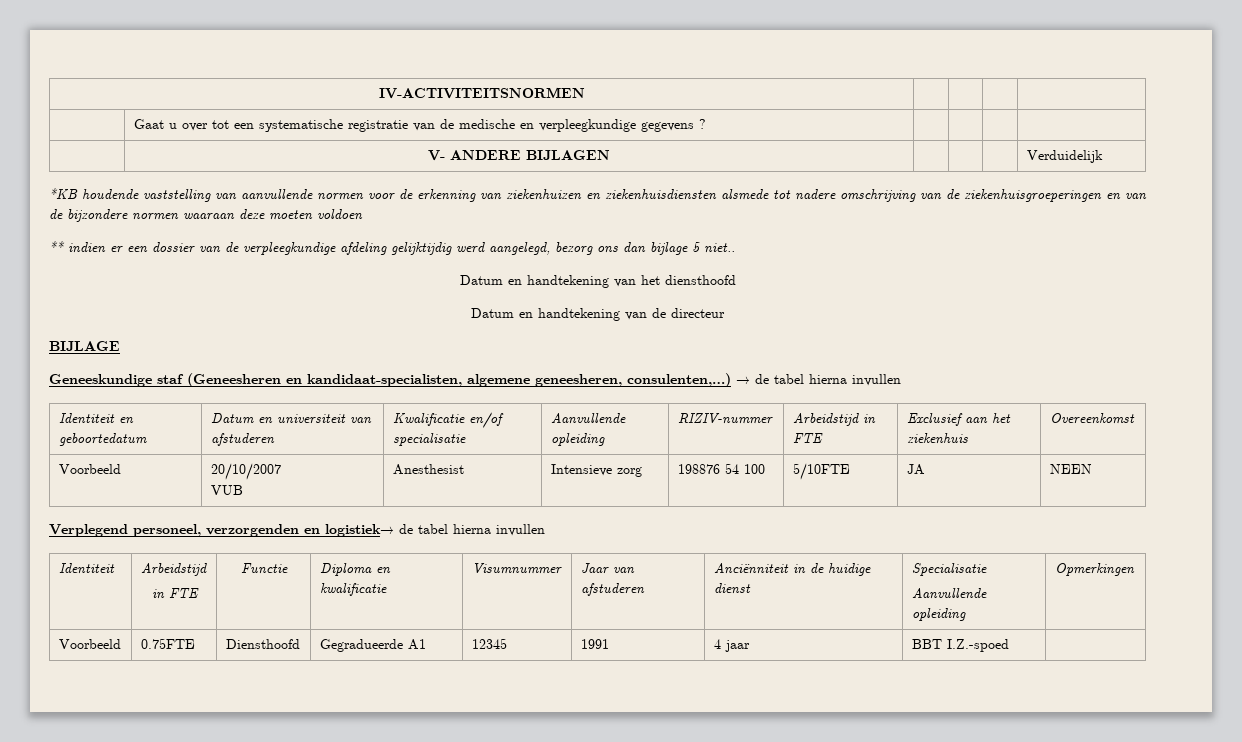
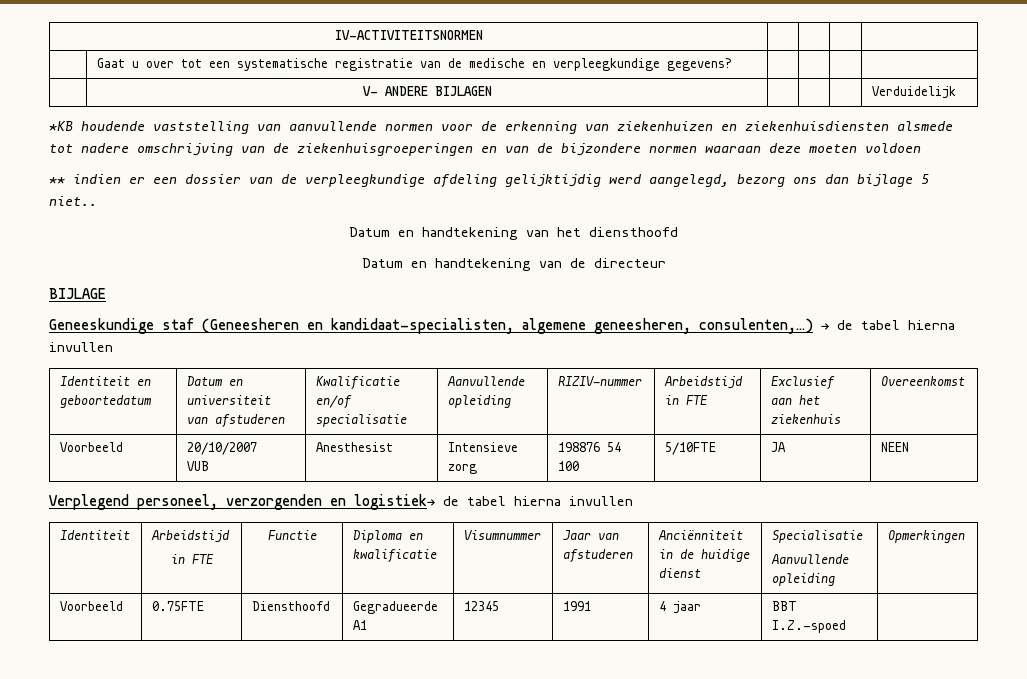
[640,119,706,132] gegevens ? -> [666,58,732,71] gegevens?

